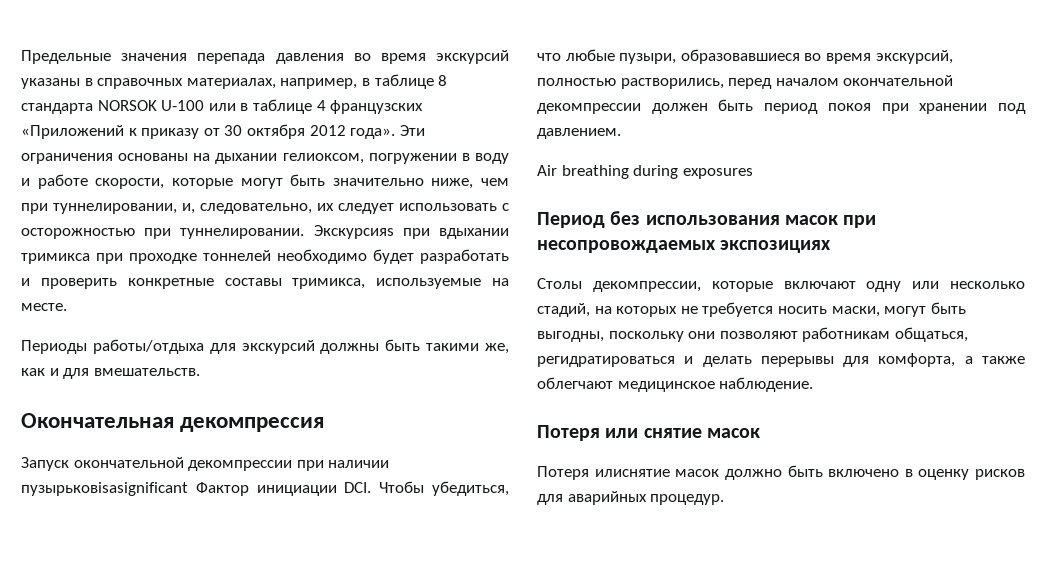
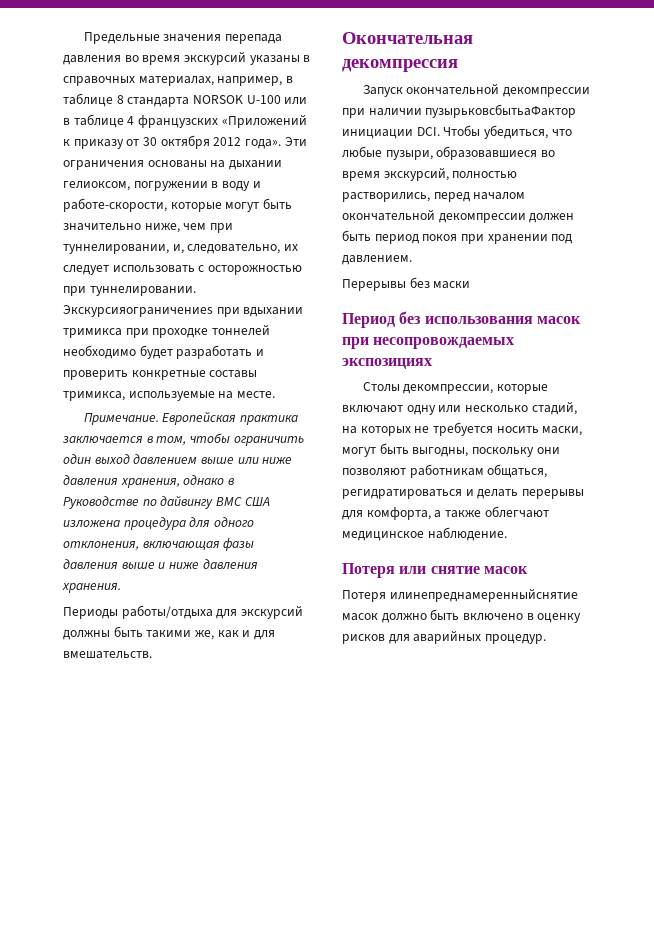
[37,174,165,189] работе скорости, -> [63,198,167,212] работе-скорости,
[313,225,394,239] Экскурсияs -> [63,305,213,317] Экскурсияограничениеs
(67, 307) none -> [83,412,298,425] [62,433,304,446] [63,454,293,465] [63,475,234,488] [63,496,270,509] [63,517,254,530] [63,538,255,551] [63,559,258,570] [62,583,121,593] // Примечание. Европейская практика заключается в том, чтобы ограничить один выход давлением выше или ниже давления хранения, однако в Руководстве по дайвингу ВМС США изложена процедура для одного отклонения, включающая фазы давления выше и ниже давления хранения.
[21,482,249,496] пузырьковisаsignificant Фактор -> [425,104,577,118] пузырьковсбытьаФактор
[537,165,753,179] Air breathing during exposures -> [342,277,471,291] Перерывы без маски
[594,469,670,477] илиснятие -> [389,588,578,602] илинепреднамеренныйснятие

